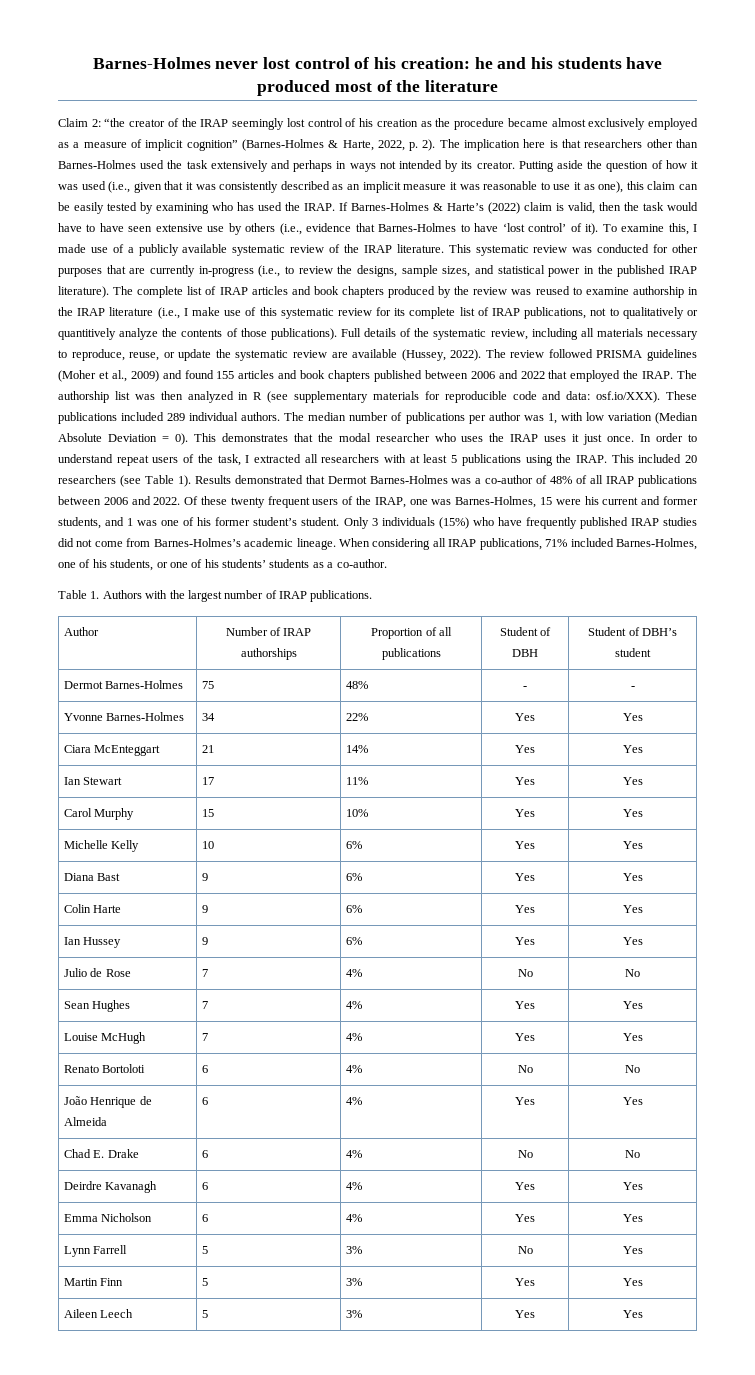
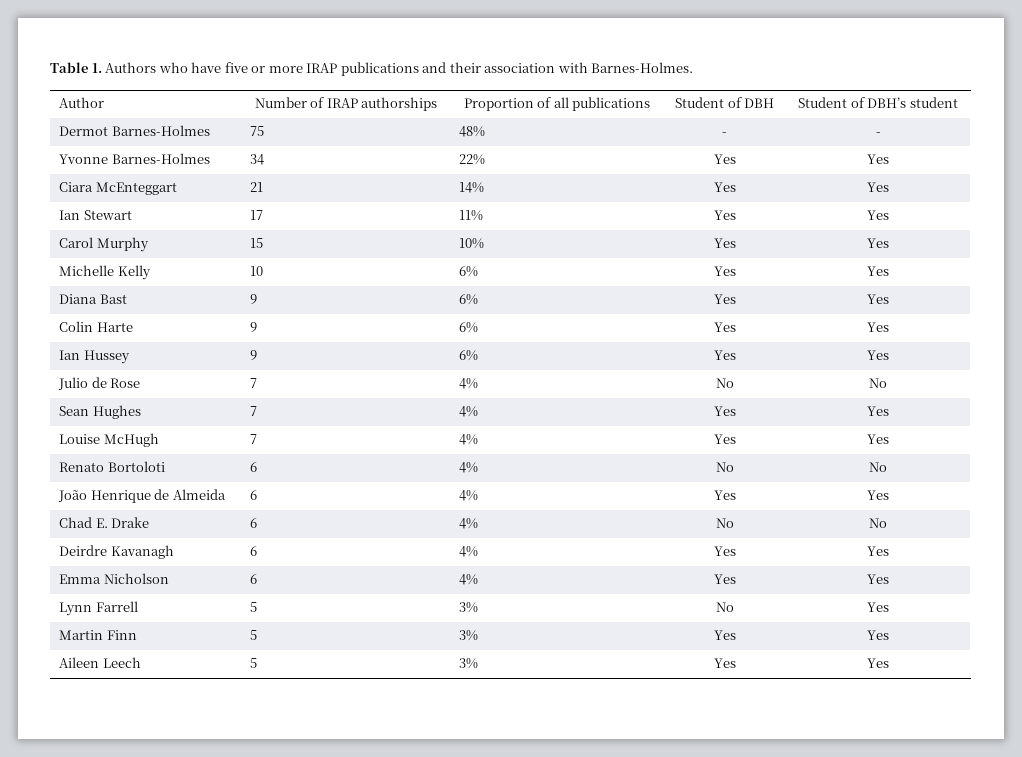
[92,57,663,69] [257,80,498,96] [58,118,699,130] [58,139,698,151] [58,160,698,172] [58,181,698,193] [58,202,698,214] [58,223,698,235] [58,244,699,256] [58,265,697,277] [58,286,698,298] [58,307,698,319] [58,328,698,340] [58,349,697,361] [58,370,697,382] [58,391,697,403] [58,412,698,424] [58,433,698,445] [58,454,697,466] [58,475,698,487] [58,496,698,508] [58,517,697,529] [58,538,698,550] [58,559,387,571] [58,590,373,602] Barnes-Holmes never lost control of his creation: he and his students have produced most of the literature // Claim 2: “the creator of the IRAP seemingly lost control of his creation as the procedure became almost exclusively employed as a measure of implicit cognition” (Barnes-Holmes & Harte, 2022, p. 2). The implication here is that researchers other than Barnes-Holmes used the task extensively and perhaps in ways not intended by its creator. Putting aside the question of how it was used (i.e., given that it was consistently described as an implicit measure it was reasonable to use it as one), this claim can be easily tested by examining who has used the IRAP. If Barnes-Holmes & Harte’s (2022) claim is valid, then the task would have to have seen extensive use by others (i.e., evidence that Barnes-Holmes to have ‘lost control’ of it). To examine this, I made use of a publicly available systematic review of the IRAP literature. This systematic review was conducted for other purposes that are currently in-progress (i.e., to review the designs, sample sizes, and statistical power in the published IRAP literature). The complete list of IRAP articles and book chapters produced by the review was reused to examine authorship in the IRAP literature (i.e., I make use of this systematic review for its complete list of IRAP publications, not to qualitatively or quantitively analyze the contents of those publications). Full details of the systematic review, including all materials necessary to reproduce, reuse, or update the systematic review are available (Hussey, 2022). The review followed PRISMA guidelines (Moher et al., 2009) and found 155 articles and book chapters published between 2006 and 2022 that employed the IRAP. The authorship list was then analyzed in R (see supplementary materials for reproducible code and data: osf.io/XXX). These publications included 289 individual authors. The median number of publications per author was 1, with low variation (Median Absolute Deviation = 0). This demonstrates that the modal researcher who uses the IRAP uses it just once. In order to understand repeat users of the task, I extracted all researchers with at least 5 publications using the IRAP. This included 20 researchers (see Table 1). Results demonstrated that Dermot Barnes-Holmes was a co-author of 48% of all IRAP publications between 2006 and 2022. Of these twenty frequent users of the IRAP, one was Barnes-Holmes, 15 were his current and former students, and 1 was one of his former student’s student. Only 3 individuals (15%) who have frequently published IRAP studies did not come from Barnes-Holmes’s academic lineage. When considering all IRAP publications, 71% included Barnes-Holmes, one of his students, or one of his students’ students as a co-author. // Table 1. Authors with the largest number of IRAP publications. -> [50,62,694,76] Table 1. Authors who have five or more IRAP publications and their association with Barnes-Holmes.

